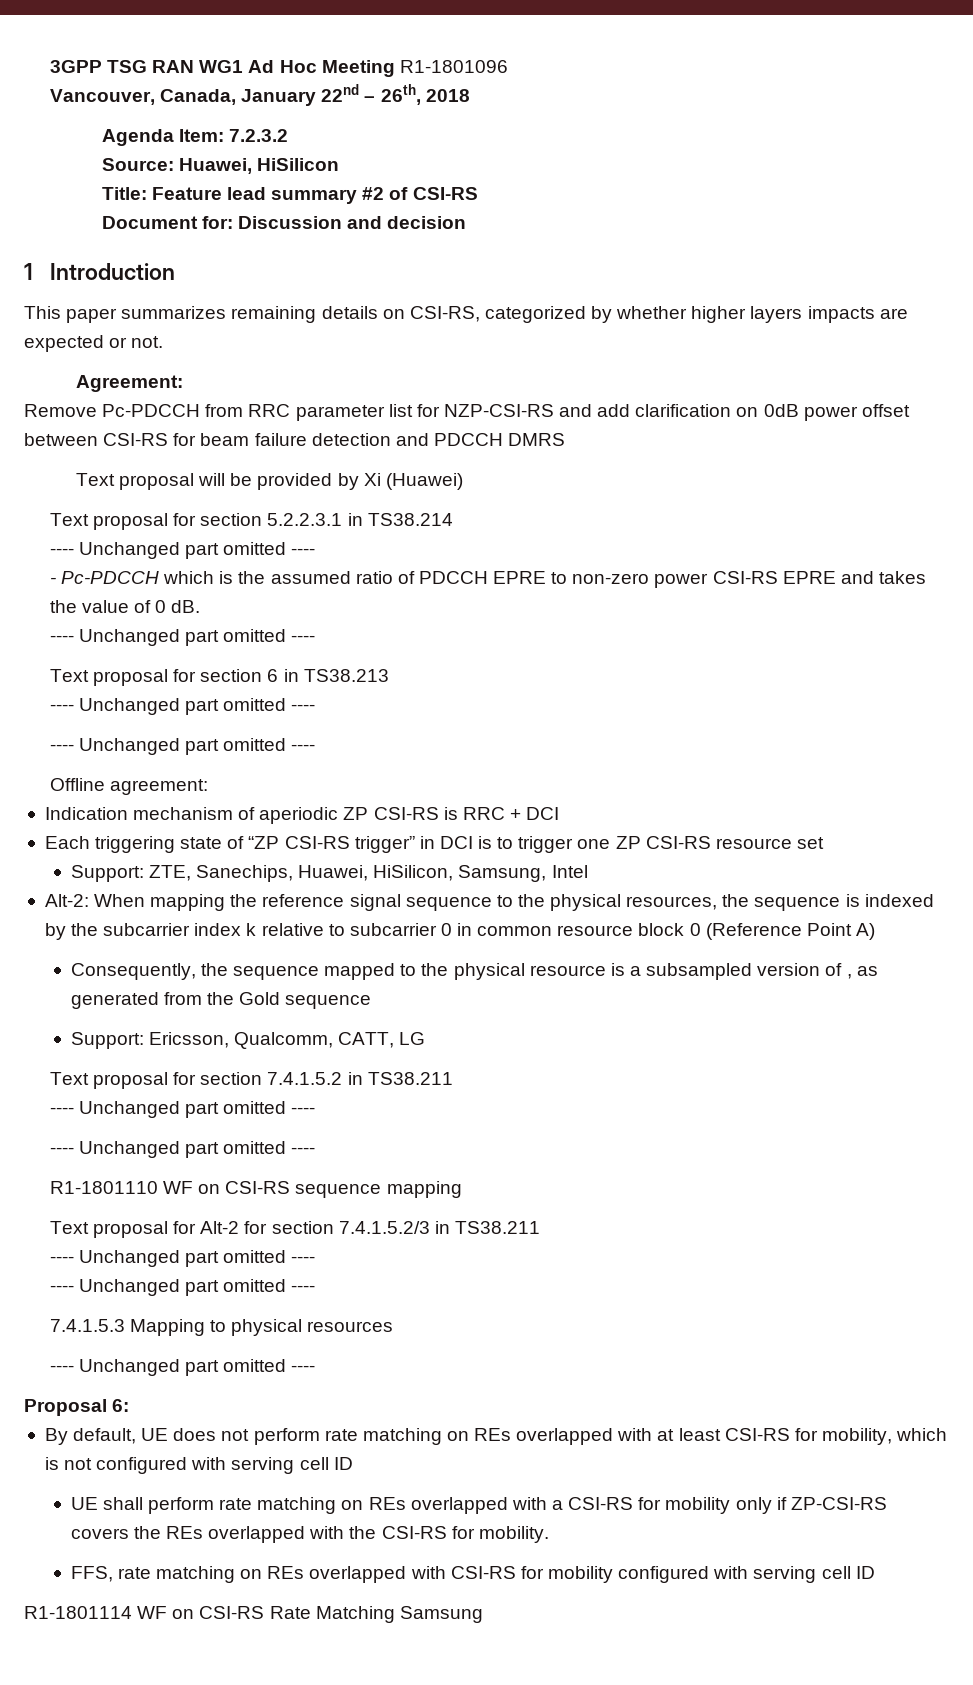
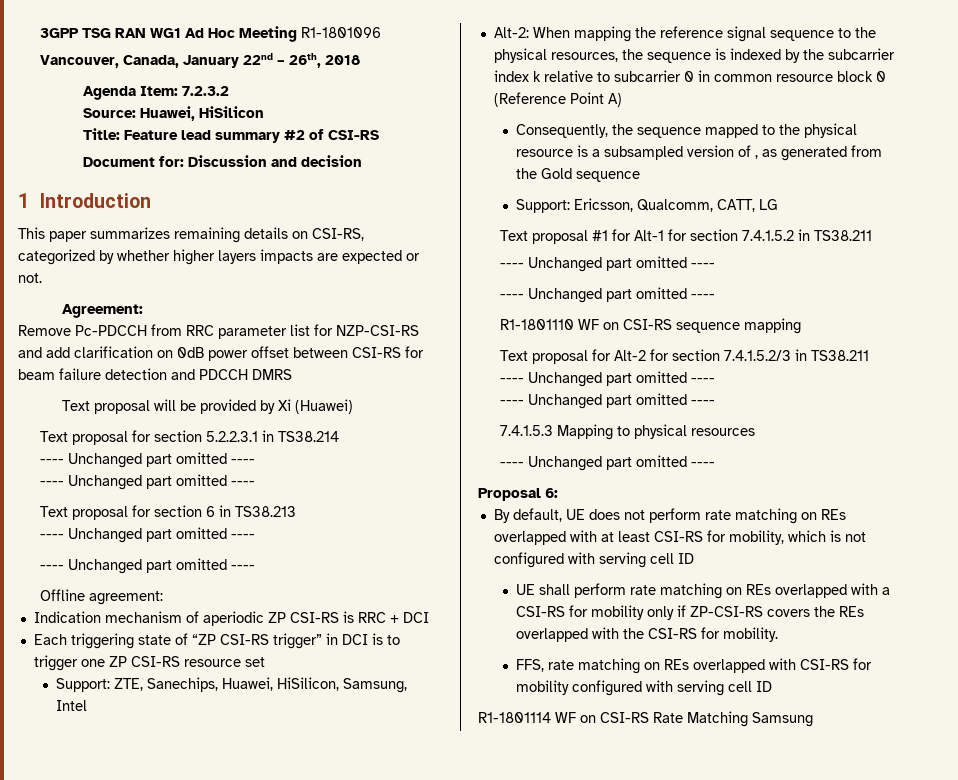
[49,571,927,588] [49,600,201,613] // - Pc-PDCCH which is the assumed ratio of PDCCH EPRE to non-zero power CSI-RS EPRE and takes the value of 0 dB. -> (255, 461) none
(169, 1080) none -> [591,229,664,241] #1 for Alt-1

